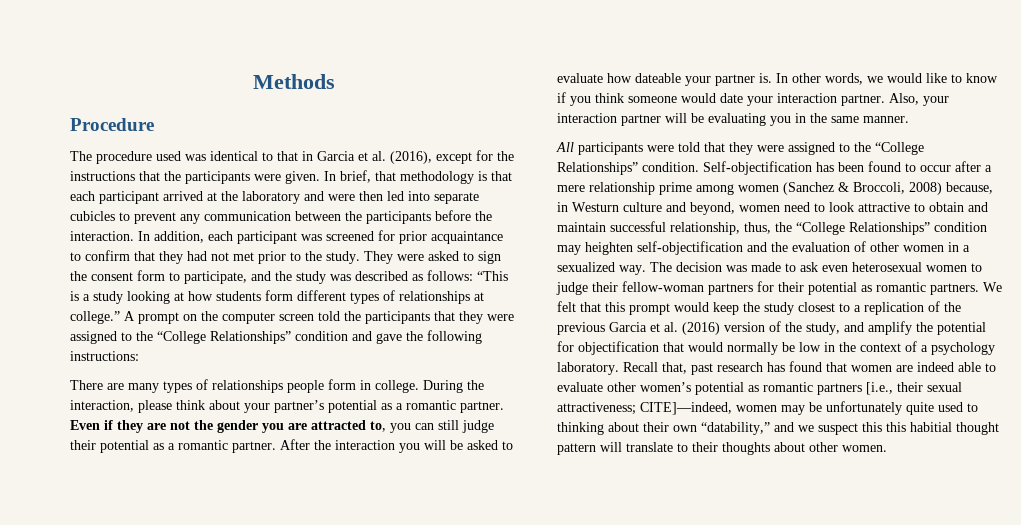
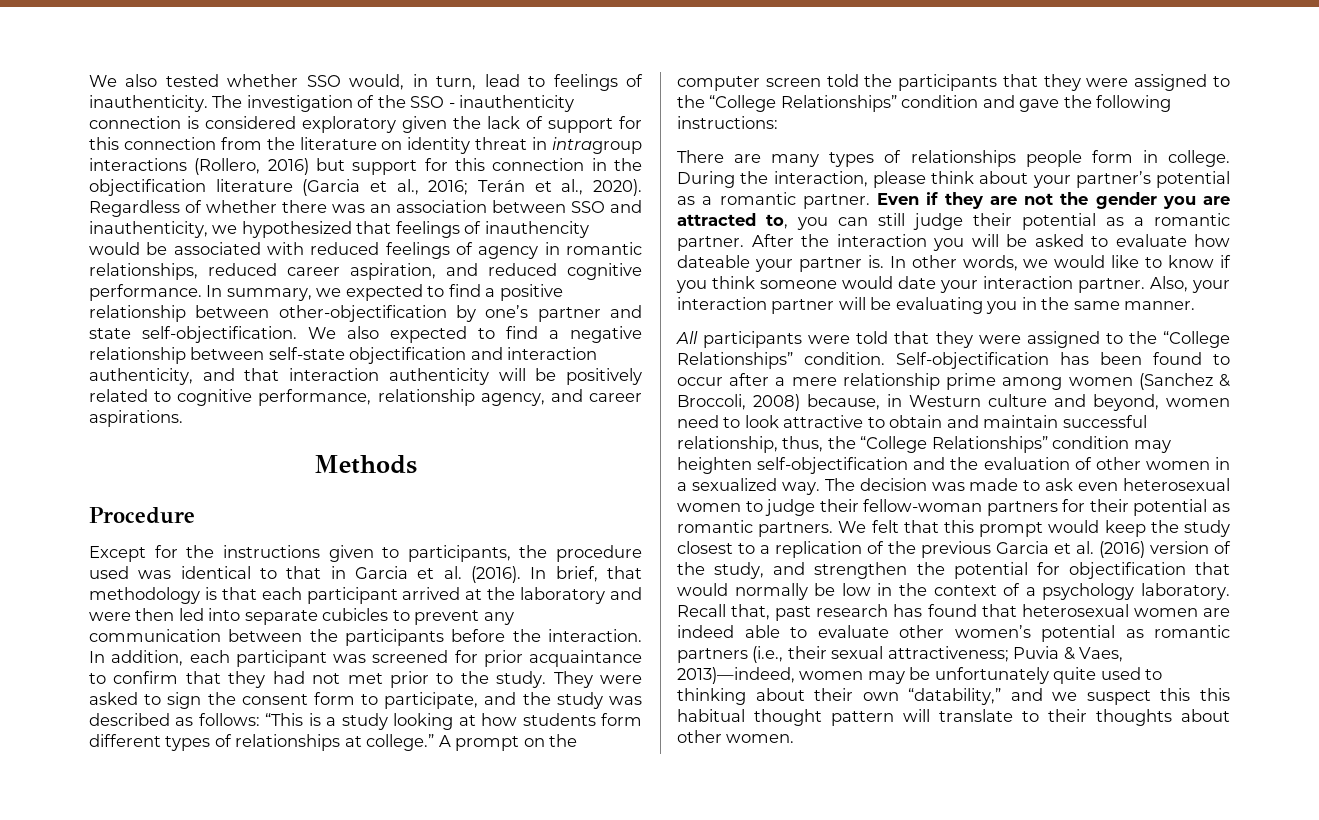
[252,74,335,89] [70,118,154,131] [70,151,92,161] Methods // Procedure // The -> [89,74,643,91] [89,95,575,112] [89,116,642,133] [89,137,643,154] [89,158,642,175] [89,179,643,196] [89,200,642,217] [89,221,589,238] [89,242,642,259] [89,263,642,280] [89,284,563,301] [89,305,642,322] [89,326,642,343] [89,347,598,364] [89,368,642,385] [89,389,643,406] [89,410,183,427] [314,455,417,474] [89,507,195,524] [89,545,548,562] We also tested whether SSO would, in turn, lead to feelings of inauthenticity. The investigation of the SSO - inauthenticity connection is considered exploratory given the lack of support for this connection from the literature on identity threat in intragroup interactions (Rollero, 2016) but support for this connection in the objectification literature (Garcia et al., 2016; Terán et al., 2020). Regardless of whether there was an association between SSO and inauthenticity, we hypothesized that feelings of inauthencity would be associated with reduced feelings of agency in romantic relationships, reduced career aspiration, and reduced cognitive performance. In summary, we expected to find a positive relationship between other-objectification by one’s partner and state self-objectification. We also expected to find a negative relationship between self-state objectification and interaction authenticity, and that interaction authenticity will be positively related to cognitive performance, relationship agency, and career aspirations. // Methods // Procedure // Except for the instructions given to participants, the
[390,150,514,164] [70,171,320,184] (2016), except for the instructions that the participants were given. -> [471,566,521,583] (2016).
[868,321,912,335] amplify -> [814,562,908,579] strengthen
(847, 367) none -> [1021,604,1129,617] heterosexual
[866,382,893,395] [i.e., -> [752,646,784,663] (i.e.,
[640,402,732,415] CITE]—indeed, -> [1013,646,1124,662] [677,667,795,684] Puvia & Vaes, 2013)—indeed,
[910,422,952,432] habitial -> [677,709,745,722] habitual

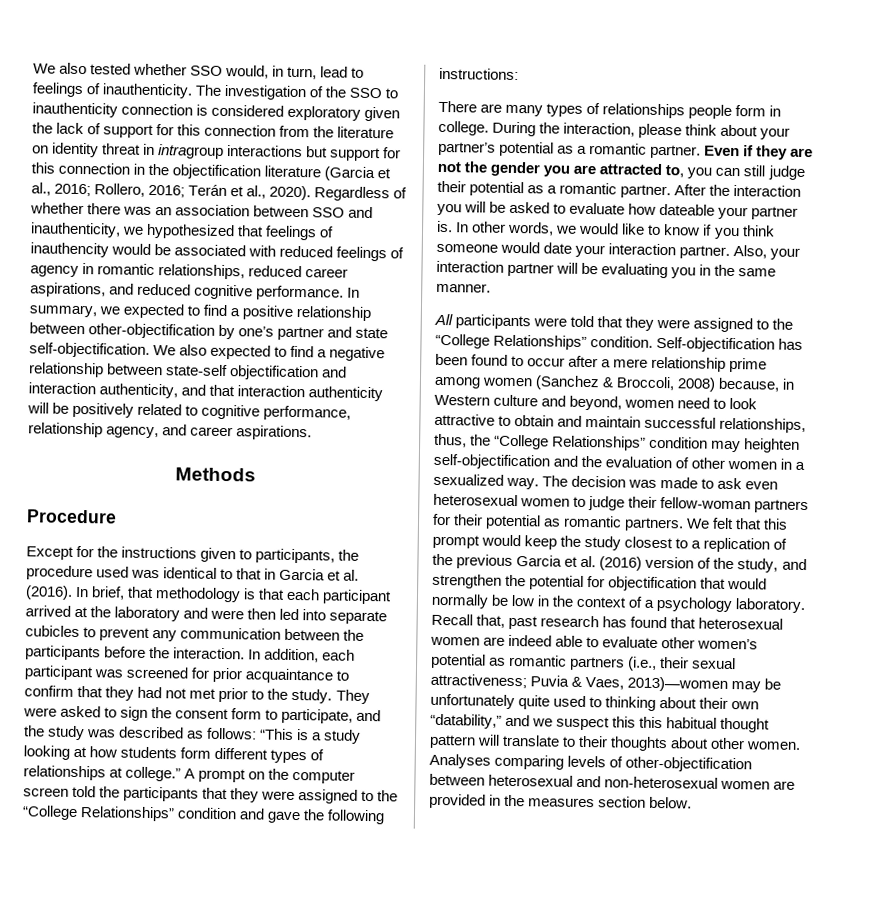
[448,103,455,108] - -> [385,88,399,99] to
[194,158,309,175] (Rollero, 2016) -> (304, 151) none
(469, 187) none -> [94,183,186,198] Rollero, 2016;
[350,263,436,280] aspiration, -> [30,282,106,298] aspirations,
[268,347,345,360] self-state -> [166,364,229,377] state-self
[909,395,981,407] Westurn -> [434,394,490,406] Western
[677,436,778,453] relationship, -> [719,417,807,434] relationships,
[677,667,864,684] 2013)—indeed, women -> [627,676,729,692] 2013)—women
(795, 738) none -> [429,753,753,773] [429,773,796,790] [429,793,693,809] Analyses comparing levels of other-objectification between heterosexual and non-heterosexual women are provided in the measures section below.

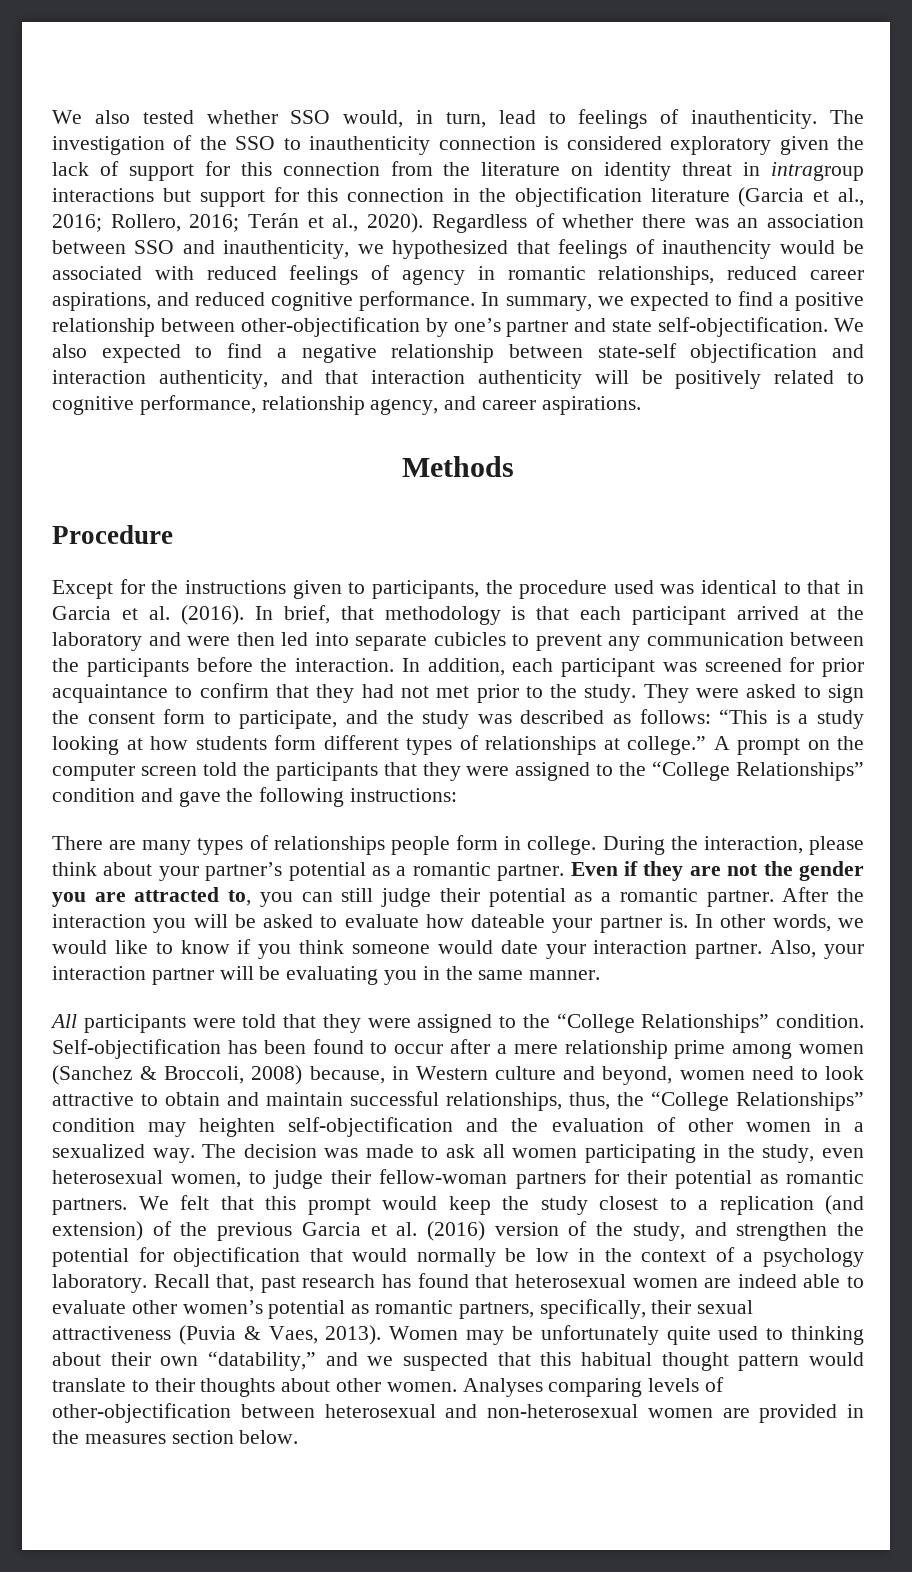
(743, 483) none -> [482,1144,815,1163] all women participating in the study,
[520,498,571,507] women -> [171,1174,242,1188] women,
(771, 545) none -> [825,1195,864,1215] [52,1221,143,1241] (and extension)
[569,656,737,671] [430,673,729,692] partners (i.e., their sexual attractiveness; Puvia & Vaes, 2013)—women -> [458,1299,754,1319] [52,1325,459,1345] partners, specifically, their sexual attractiveness (Puvia & Vaes, 2013). Women
[556,716,637,731] suspect this -> [403,1352,531,1371] suspected that
[477,734,501,746] will -> [809,1352,864,1366] would

